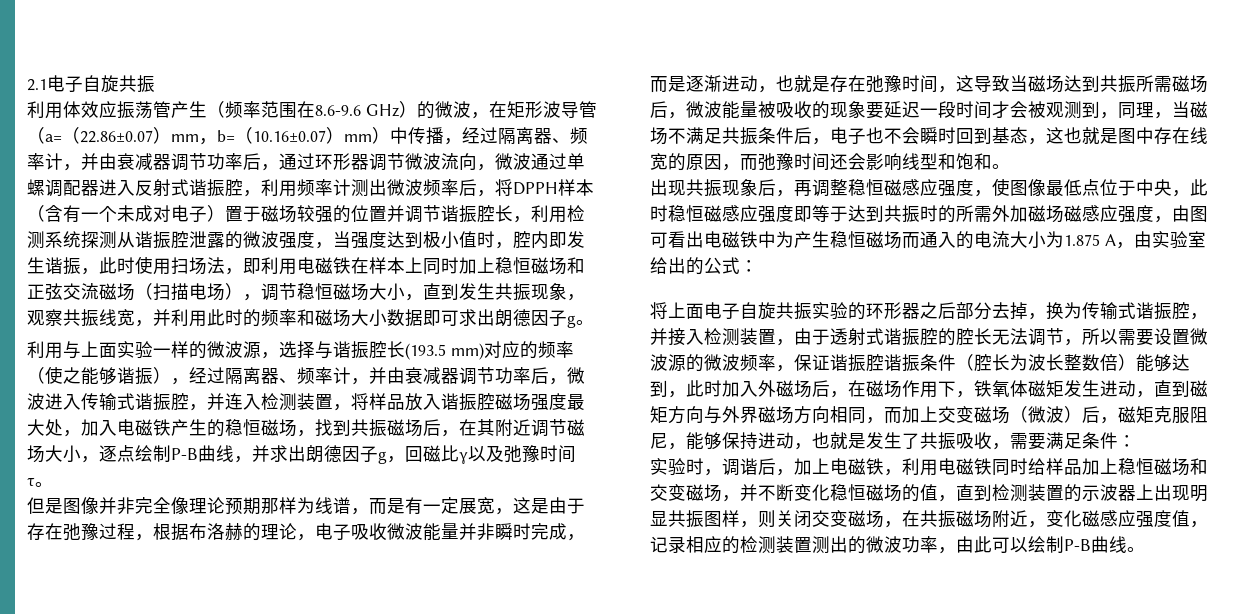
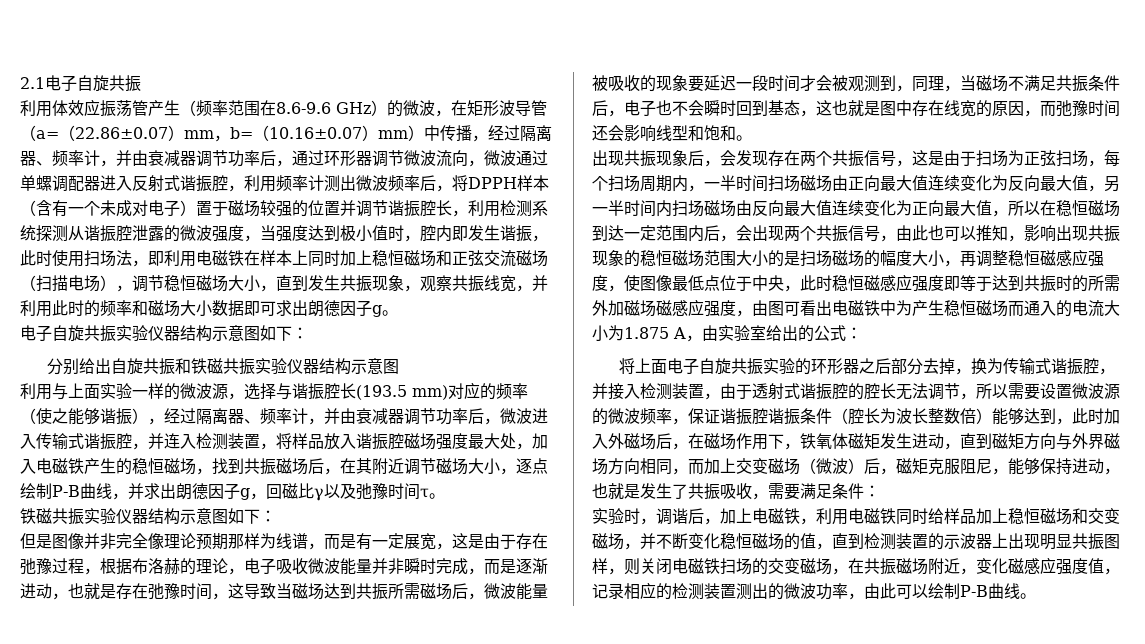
(594, 322) none -> [20,325,308,342] [46,358,399,375] // 电子自旋共振实验仪器结构示意图如下： // 分别给出自旋共振和铁磁共振实验仪器结构示意图
(53, 484) none -> [20,508,276,525] // 铁磁共振实验仪器结构示意图如下：
(794, 193) none -> [720,150,1120,167] [592,175,1120,192] [592,200,1120,217] [592,225,1120,242] [592,250,960,267] 会发现存在两个共振信号，这是由于扫场为正弦扫场，每个扫场周期内，一半时间扫场磁场由正向最大值连续变化为反向最大值，另一半时间内扫场磁场由反向最大值连续变化为正向最大值，所以在稳恒磁场到达一定范围内后，会出现两个共振信号，由此也可以推知，影响出现共振现象的稳恒磁场范围大小的是扫场磁场的幅度大小，
(812, 519) none -> [672,558,768,575] 电磁铁扫场的

